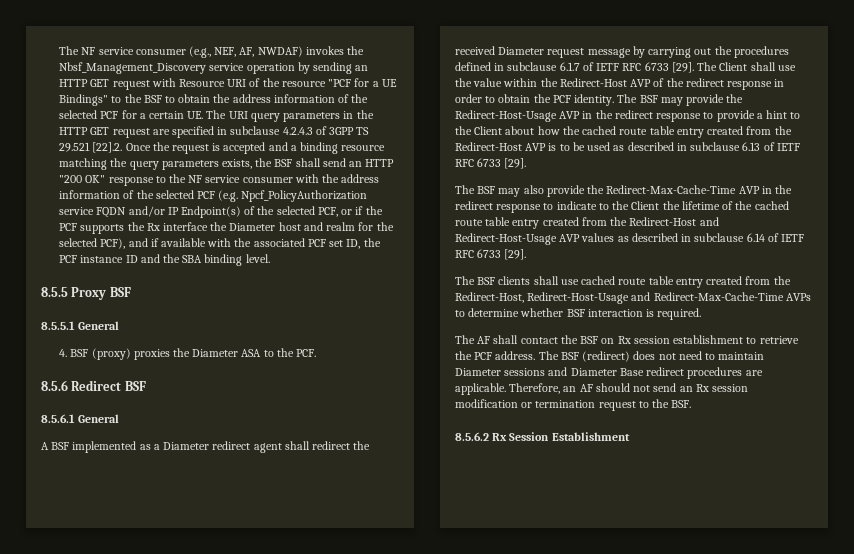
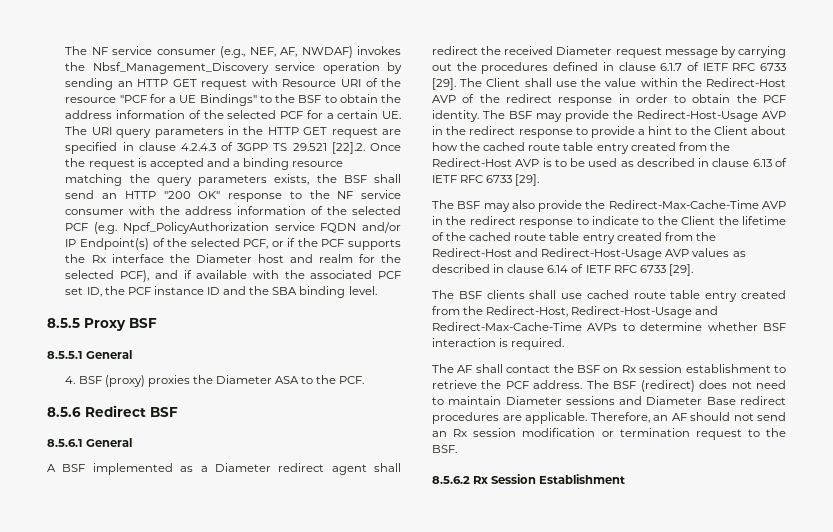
[230,126,281,135] subclause -> [138,142,176,151] clause
[507,62,558,71] subclause -> [618,62,656,71] clause
[690,142,741,151] subclause -> [712,158,750,167] clause
[694,233,745,242] subclause -> [507,264,545,273] clause

